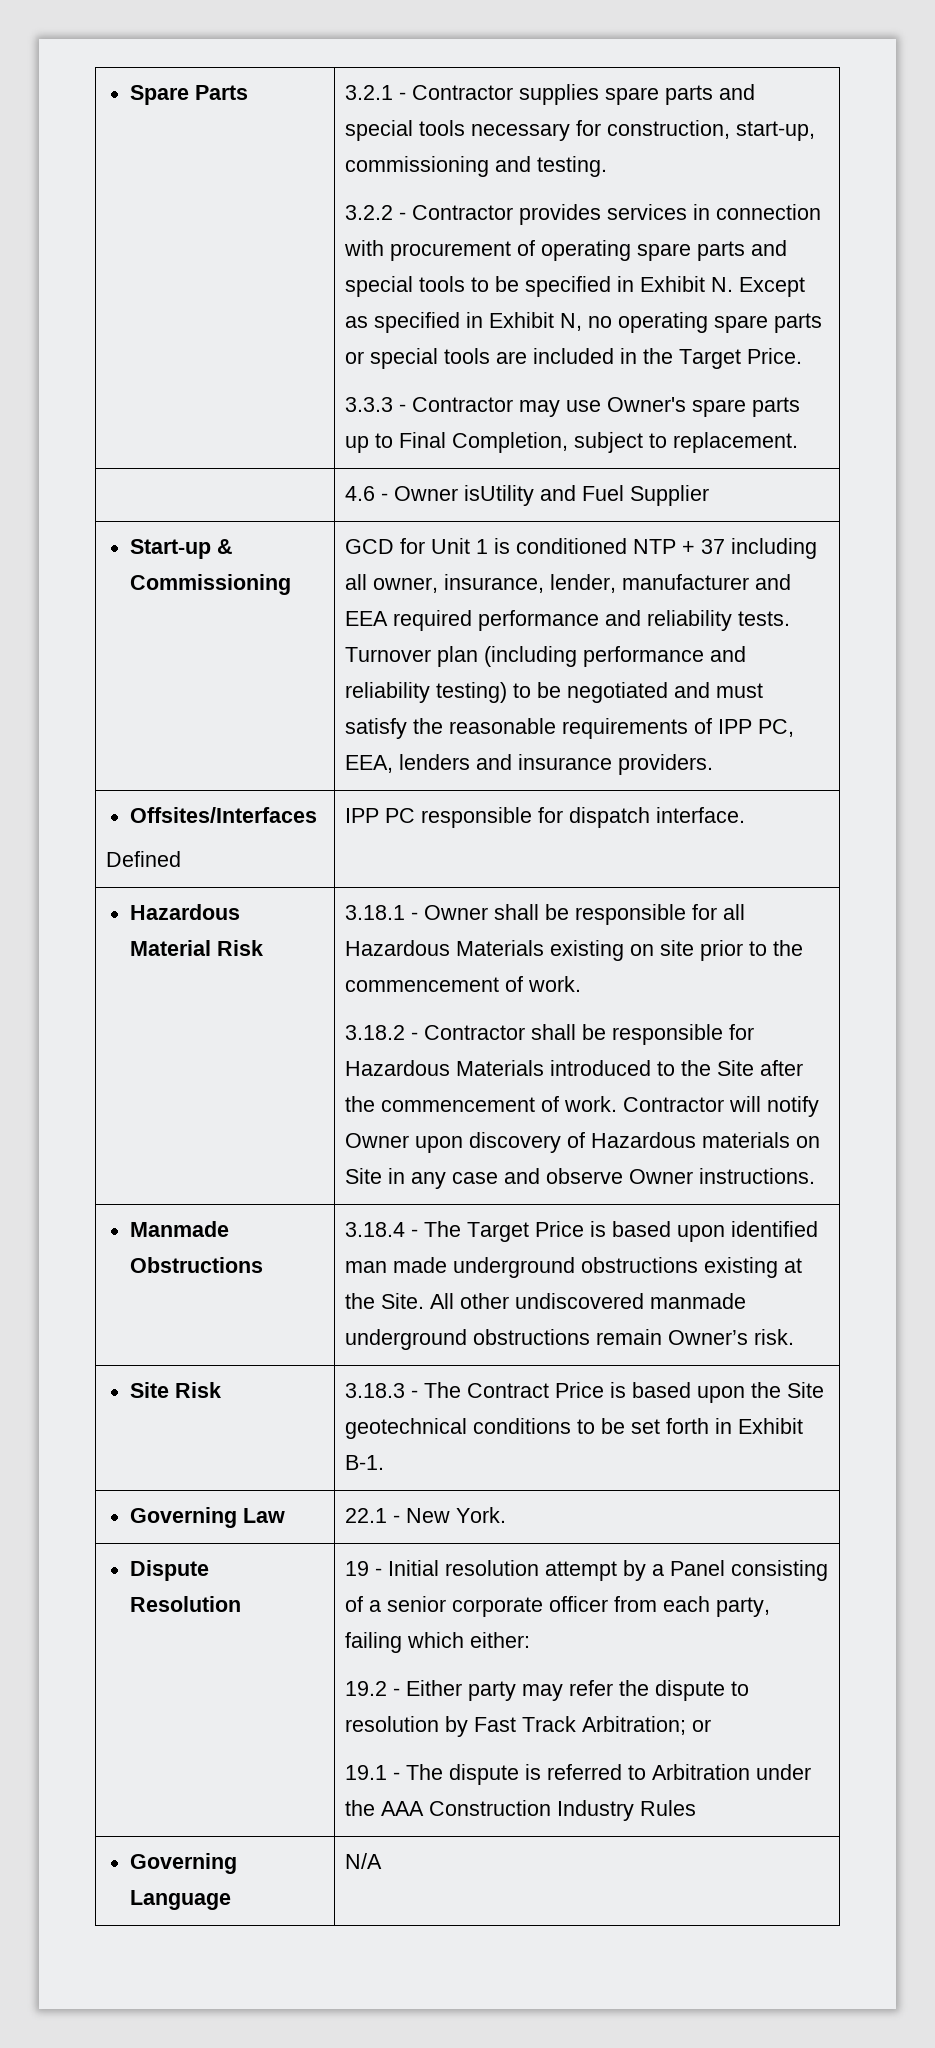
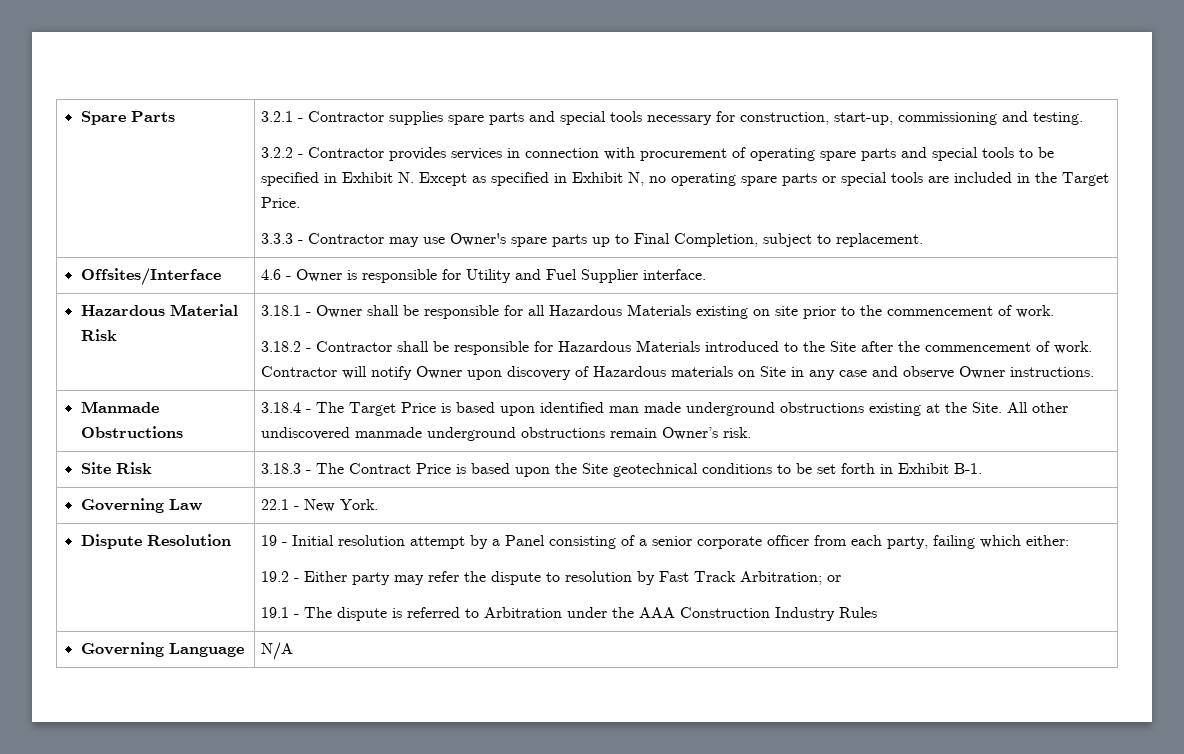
(799, 442) none -> [80,268,221,286] Offsites/Interface
[464,485,535,506] isUtility -> [347,269,512,283] is responsible for Utility
[130,539,234,559] [130,574,292,595] [345,538,818,559] [345,574,792,593] [345,610,791,631] [345,646,747,667] [345,682,764,703] [345,718,795,739] [345,754,714,775] [130,807,318,823] [106,851,182,867] [345,807,651,828] // Start-up & Commissioning | GCD for Unit 1 is conditioned NTP + 37 including all owner, insurance, lender, manufacturer and EEA required performance and reliability tests. Turnover plan (including performance and reliability testing) to be negotiated and must satisfy the reasonable requirements of IPP PC, EEA, lenders and insurance providers. // Offsites/Interfaces // Defined | IPP PC responsible for dispatch -> (639, 276) none

